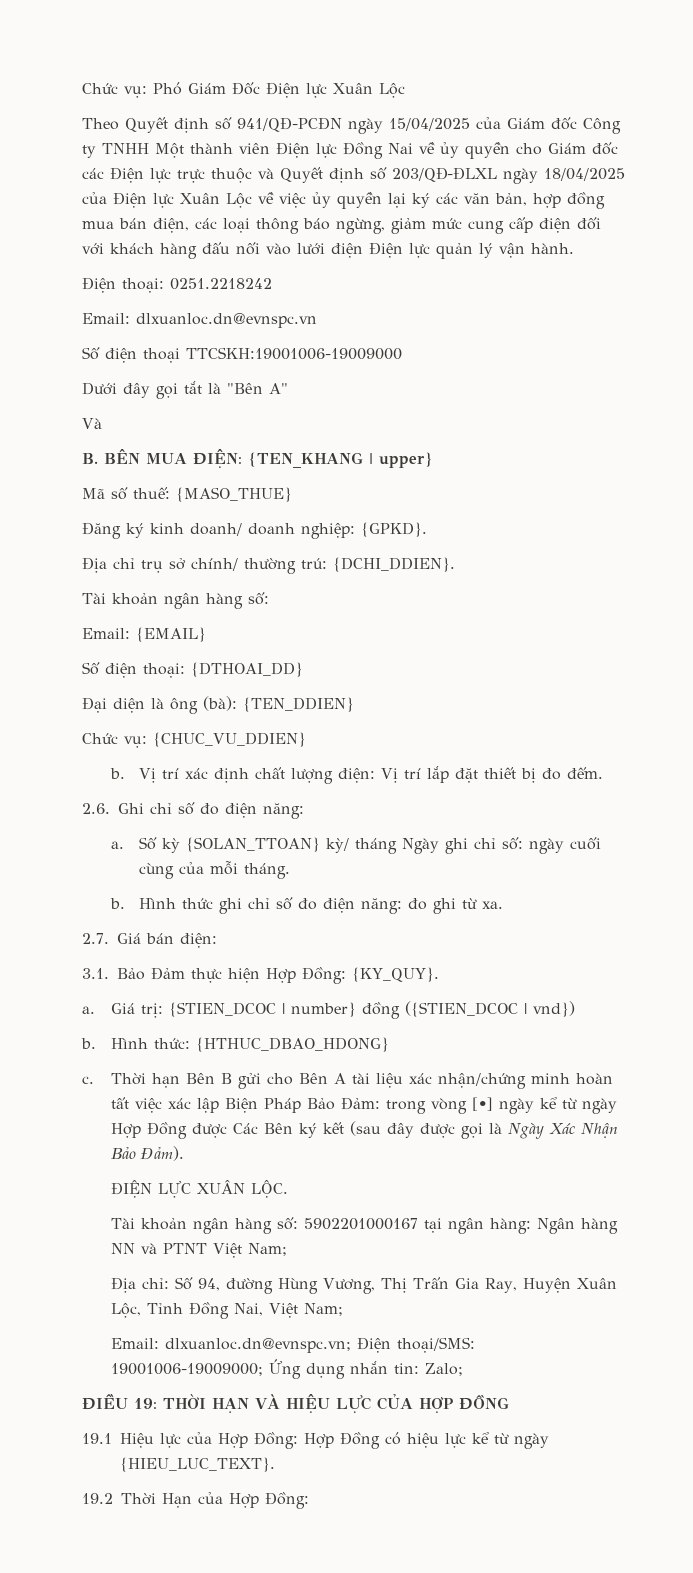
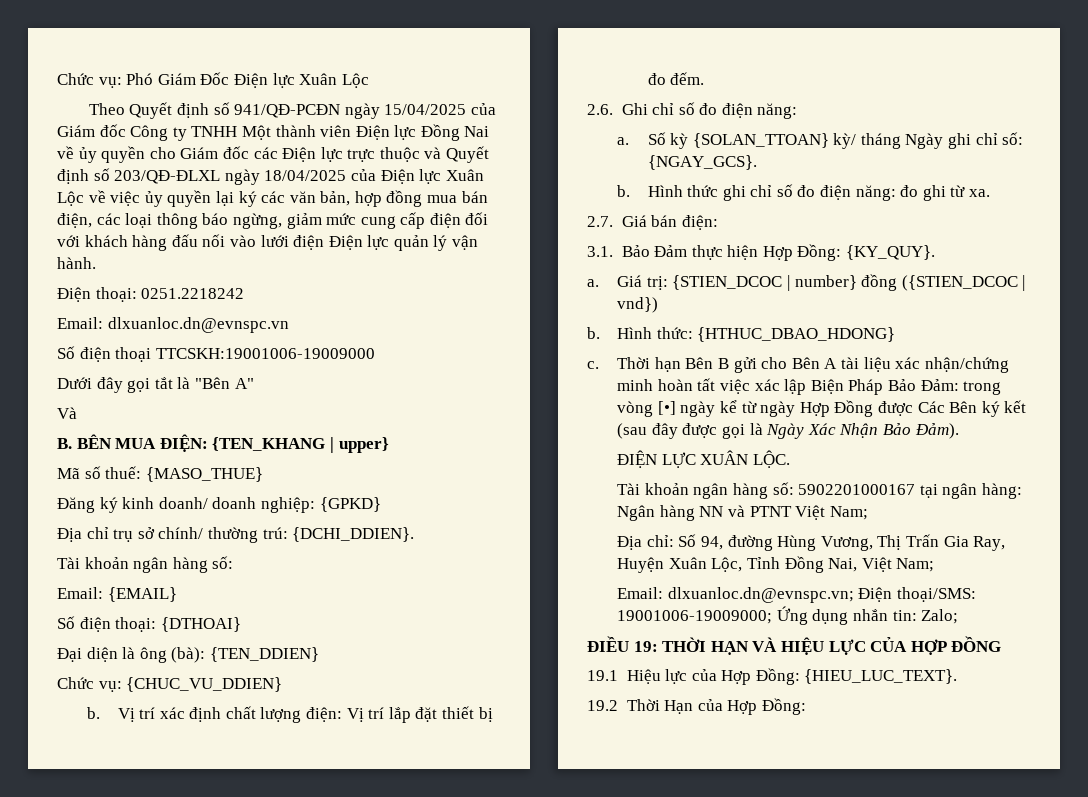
[361,522,427,537] {GPKD}. -> [319,497,381,512] {GPKD}
[191,662,303,677] {DTHOAI_DD} -> [160,617,241,632] {DTHOAI}
[529,837,602,854] [139,861,291,879] ngày cuối cùng của mỗi tháng. -> [647,155,757,170] {NGAY_GCS}.
[304,1432,549,1449] Hợp Đồng có hiệu lực kể từ ngày -> (800, 676) none

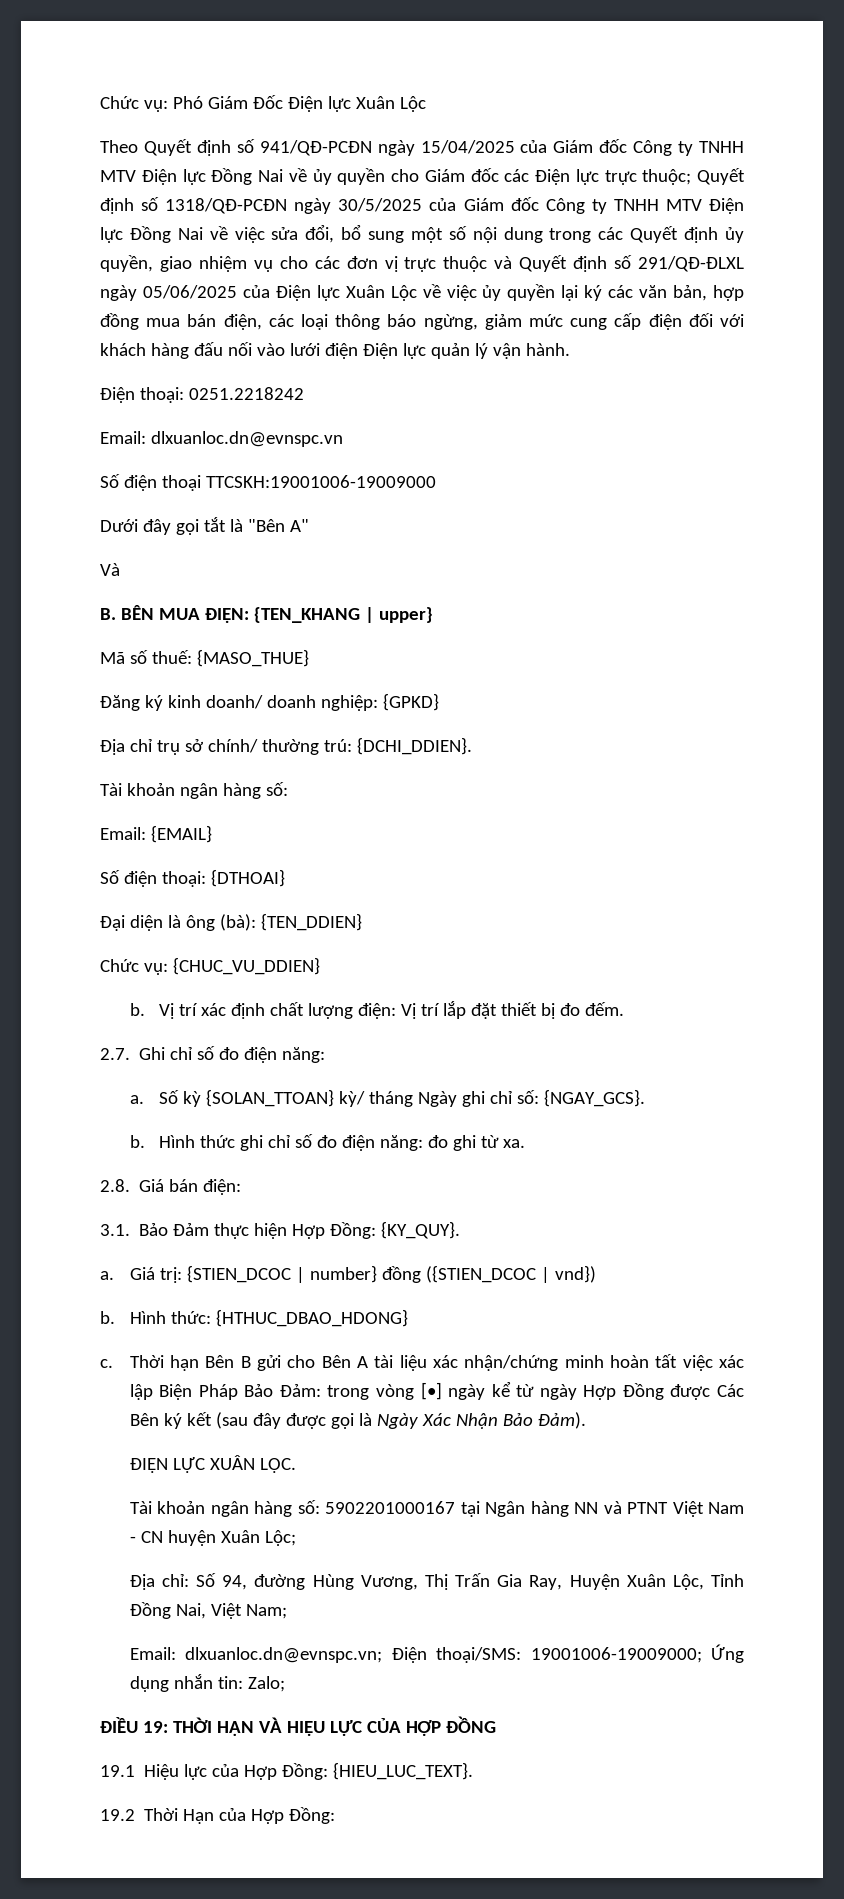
[241,125,352,140] Một thành viên -> [100,170,136,182] MTV
(376, 155) none -> [642,168,745,185] [100,197,744,214] [100,224,744,243] [100,255,437,272] thuộc; Quyết định số 1318/QĐ-PCĐN ngày 30/5/2025 của Giám đốc Công ty TNHH MTV Điện lực Đồng Nai về việc sửa đổi, bổ sung một số nội dung trong các Quyết định ủy quyền, giao nhiệm vụ cho các đơn vị trực
[114,169,347,185] 203/QÐ-ĐLXL ngày 18/04/2025 -> [638,256,745,272] [100,285,237,301] 291/QÐ-ĐLXL ngày 05/06/2025
[587,104,613,115] 2.6. -> [100,1048,130,1060] 2.7.
[587,216,613,227] 2.7. -> [100,1179,130,1192] 2.8.
[942,483,1022,499] ngân hàng: -> (480, 1509) none
[829,506,868,520] Nam; -> [707,1502,744,1514] [129,1530,296,1546] Nam - CN huyện Xuân Lộc;

